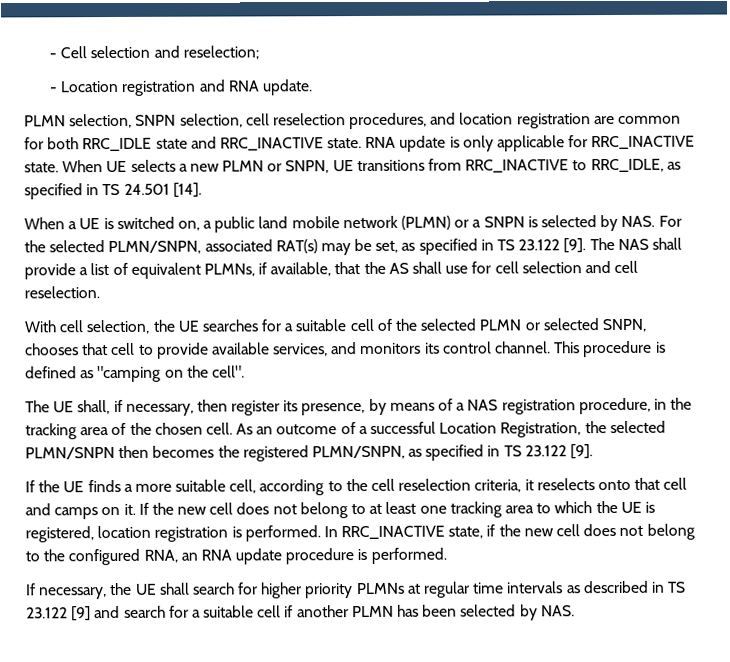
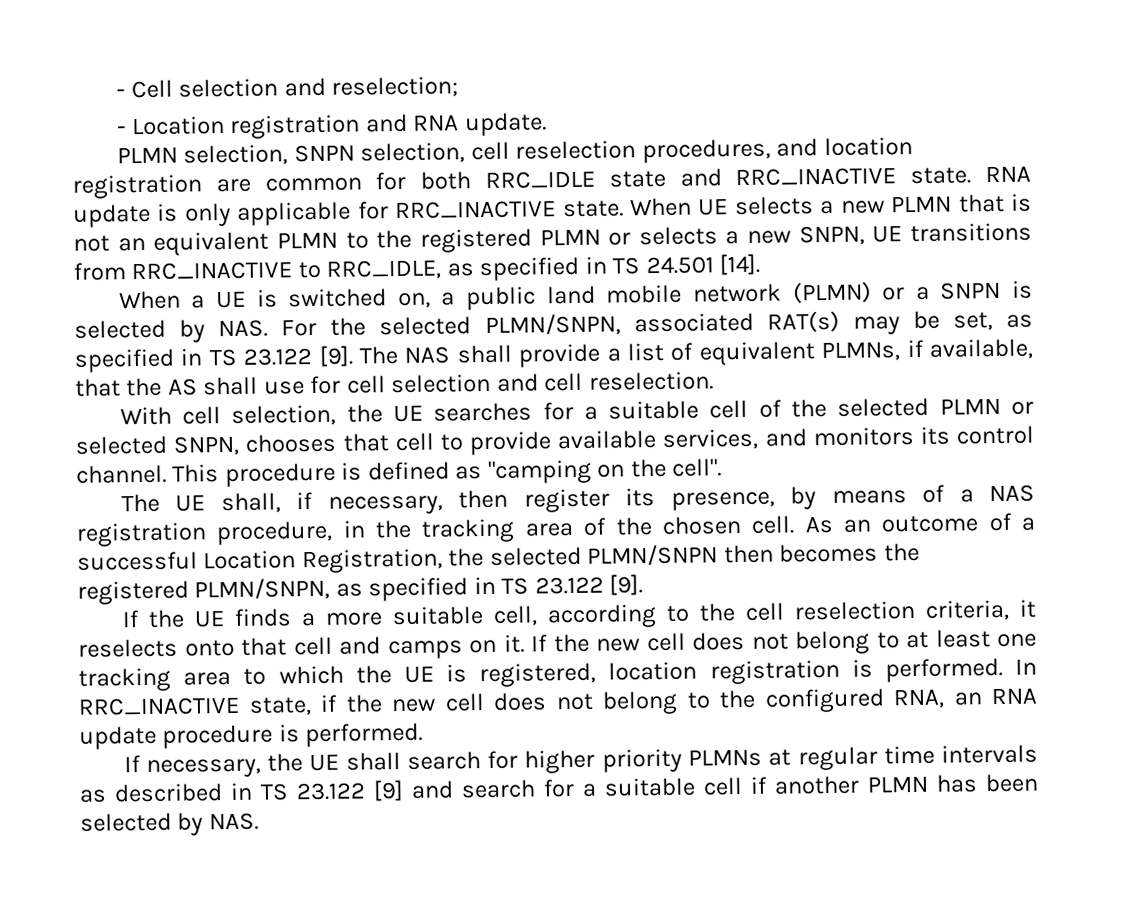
[267,163,283,172] or -> [958,193,1033,213] [73,226,792,256] that is not an equivalent PLMN to the registered PLMN or selects a new

